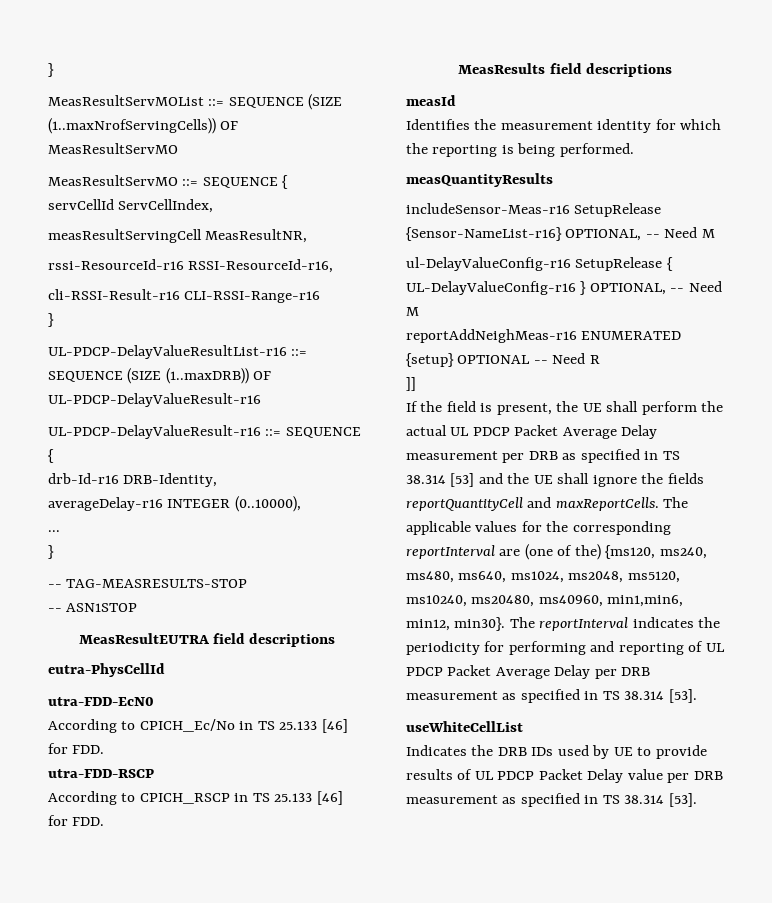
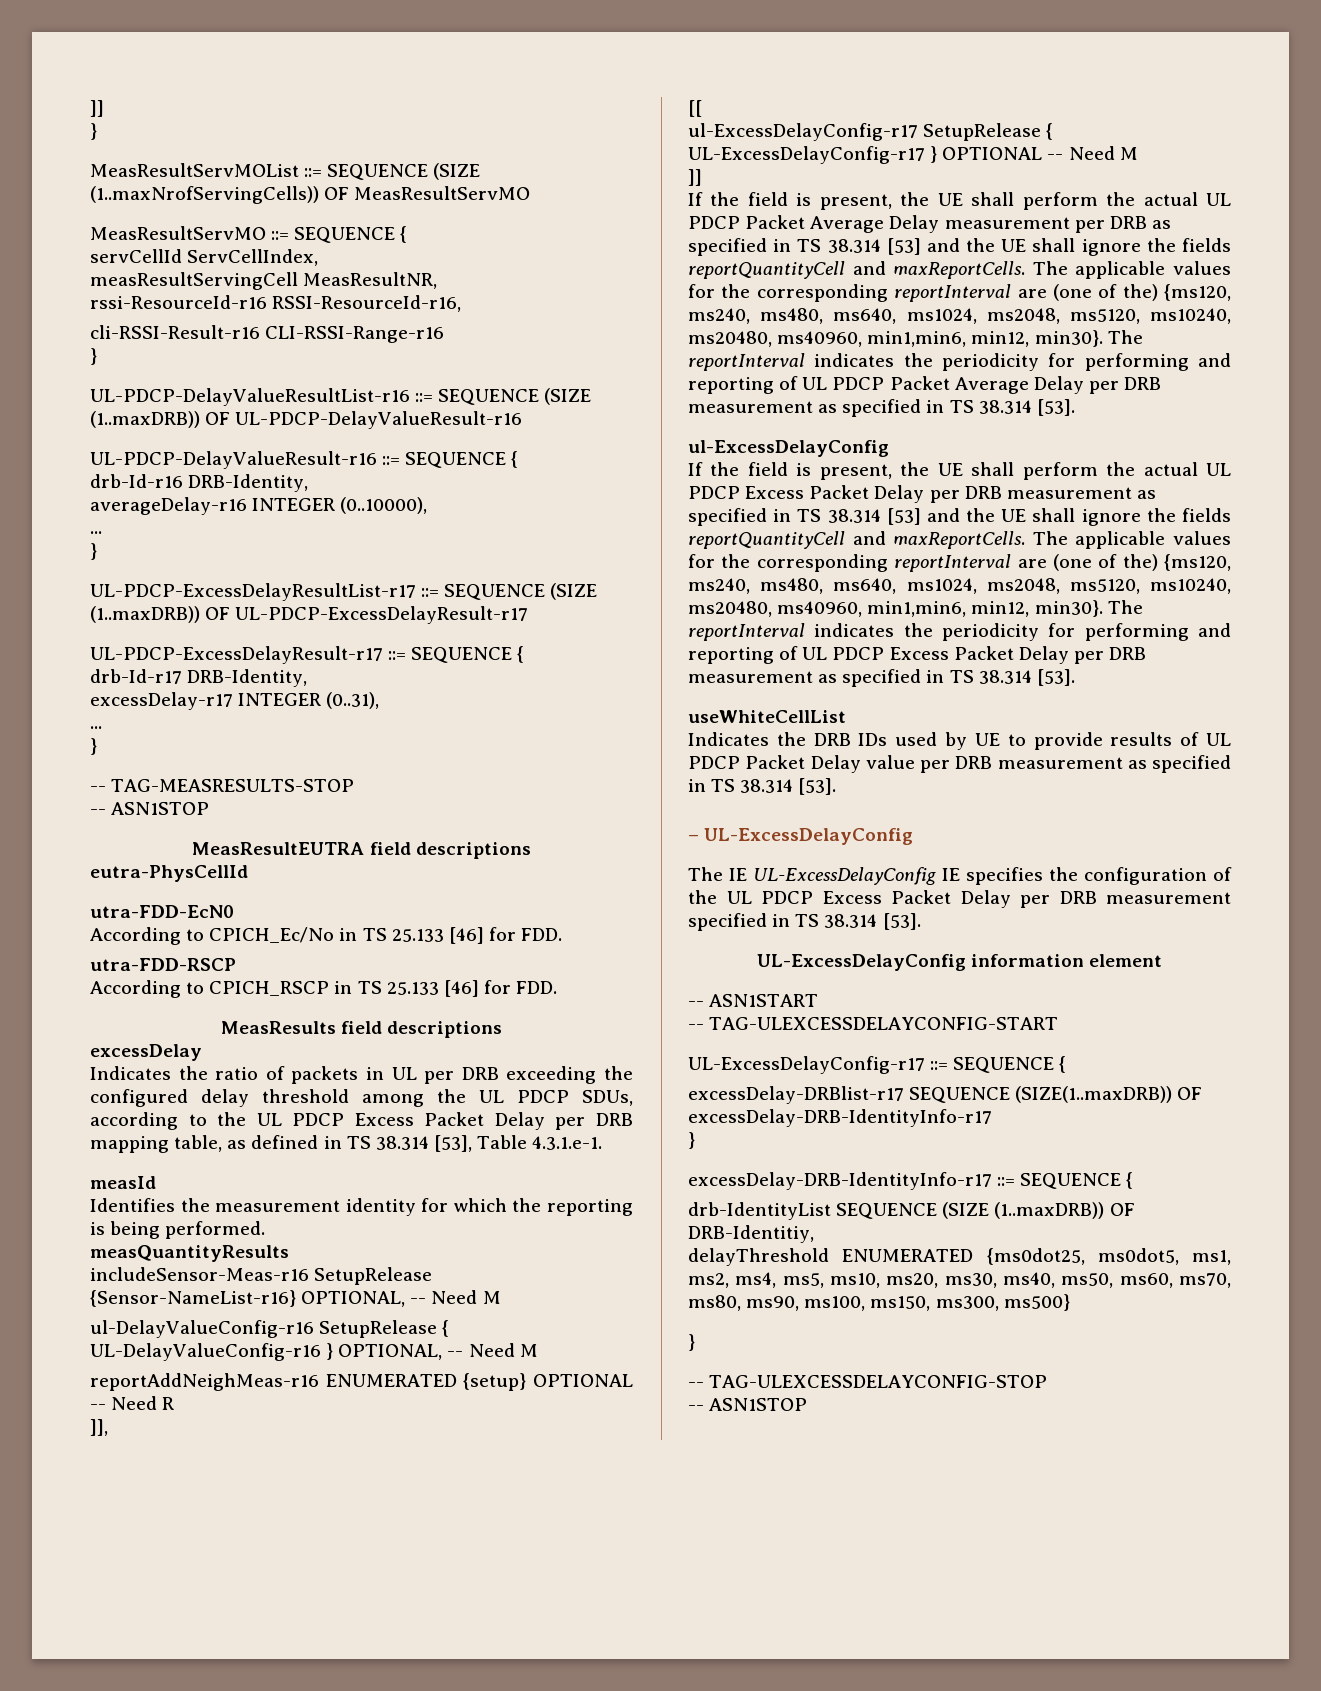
(48, 70) none -> [90,100,104,117] ]] //
(54, 552) none -> [90,583,598,601] [90,606,529,624] [90,646,525,664] [90,669,308,687] [90,692,380,710] [90,726,102,729] [90,738,97,755] // UL-PDCP-ExcessDelayResultList-r17 ::= SEQUENCE (SIZE (1..maxDRB)) OF UL-PDCP-ExcessDelayResult-r17 // UL-PDCP-ExcessDelayResult-r17 ::= SEQUENCE { // drb-Id-r17 DRB-Identity, // excessDelay-r17 INTEGER (0..31), // ... // }
(672, 70) none -> [90,1044,202,1061] [90,1066,634,1084] [90,1089,633,1107] [90,1112,633,1130] [90,1135,603,1153] // excessDelay // Indicates the ratio of packets in UL per DRB exceeding the configured delay threshold among the UL PDCP SDUs, according to the UL PDCP Excess Packet Delay per DRB mapping table, as defined in TS 38.314 [53], Table 4.3.1.e-1.
(600, 359) none -> [90,1419,108,1436] [688,100,702,117] [688,123,1054,141] [688,146,1138,164] // ]], // [[ // ul-ExcessDelayConfig-r17 SetupRelease { UL-ExcessDelayConfig-r17 } OPTIONAL -- Need M
(697, 696) none -> [688,440,889,457] [688,462,1231,480] [688,485,1156,503] [688,508,1231,526] [688,531,1231,549] [688,554,1231,572] [688,578,1231,594] [688,600,1143,617] [688,623,1231,641] [688,646,1147,664] [688,669,1075,687] // ul-ExcessDelayConfig // If the field is present, the UE shall perform the actual UL PDCP Excess Packet Delay per DRB measurement as specified in TS 38.314 [53] and the UE shall ignore the fields reportQuantityCell and maxReportCells. The applicable values for the corresponding reportInterval are (one of the) {ms120, ms240, ms480, ms640, ms1024, ms2048, ms5120, ms10240, ms20480, ms40960, min1,min6, min12, min30}. The reportInterval indicates the periodicity for performing and reporting of UL PDCP Excess Packet Delay per DRB measurement as specified in TS 38.314 [53].
(697, 800) none -> [688,828,914,845] [688,867,1232,885] [688,890,1231,908] [688,913,921,931] [756,954,1163,971] [688,994,819,1007] [688,1017,1059,1030] [688,1056,1067,1074] [688,1086,1203,1104] [688,1109,992,1127] [688,1132,695,1149] [688,1172,1134,1190] [688,1202,1135,1220] [688,1225,814,1243] [688,1248,1231,1266] [688,1272,1231,1288] [688,1294,1070,1311] [688,1334,695,1351] [688,1375,1048,1388] [688,1398,808,1411] // – UL-ExcessDelayConfig // The IE UL-ExcessDelayConfig IE specifies the configuration of the UL PDCP Excess Packet Delay per DRB measurement specified in TS 38.314 [53]. // UL-ExcessDelayConfig information element // -- ASN1START // -- TAG-ULEXCESSDELAYCONFIG-START // UL-ExcessDelayConfig-r17 ::= SEQUENCE { // excessDelay-DRBlist-r17 SEQUENCE (SIZE(1..maxDRB)) OF excessDelay-DRB-IdentityInfo-r17 // } // excessDelay-DRB-IdentityInfo-r17 ::= SEQUENCE { // drb-IdentityList SEQUENCE (SIZE (1..maxDRB)) OF DRB-Identitiy, // delayThreshold ENUMERATED {ms0dot25, ms0dot5, ms1, ms2, ms4, ms5, ms10, ms20, ms30, ms40, ms50, ms60, ms70, ms80, ms90, ms100, ms150, ms300, ms500} // } // -- TAG-ULEXCESSDELAYCONFIG-STOP // -- ASN1STOP

